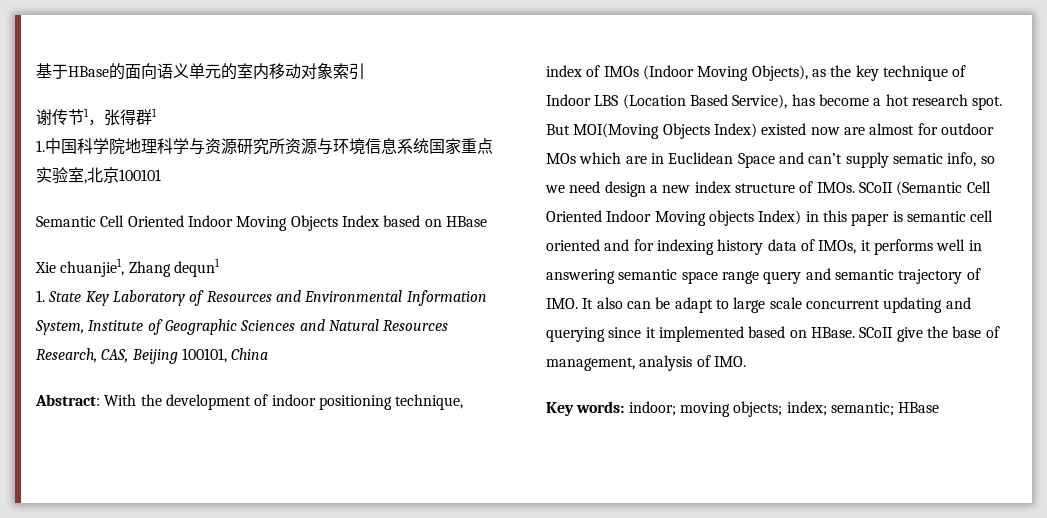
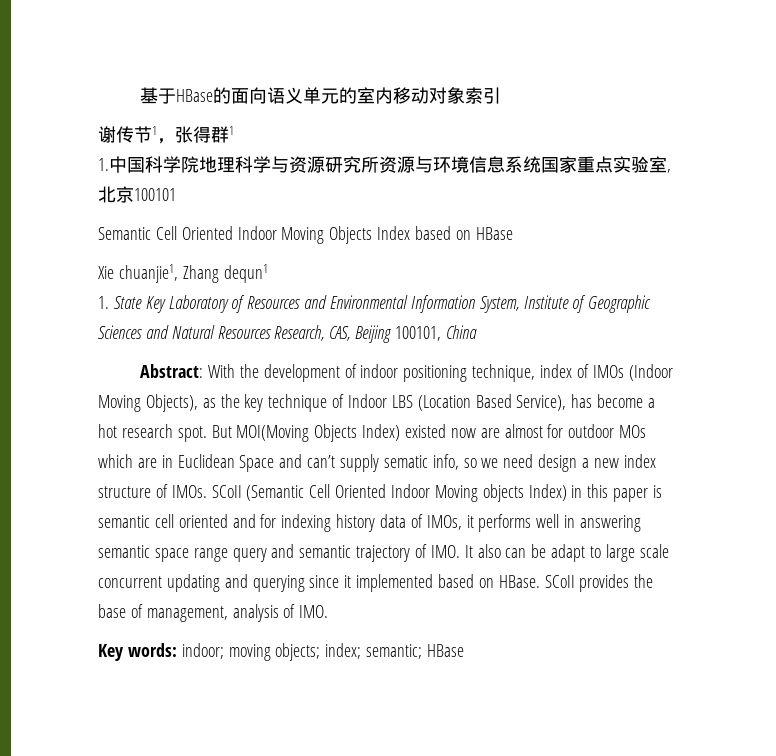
[896,327,923,342] give -> [579,574,630,592] provides

